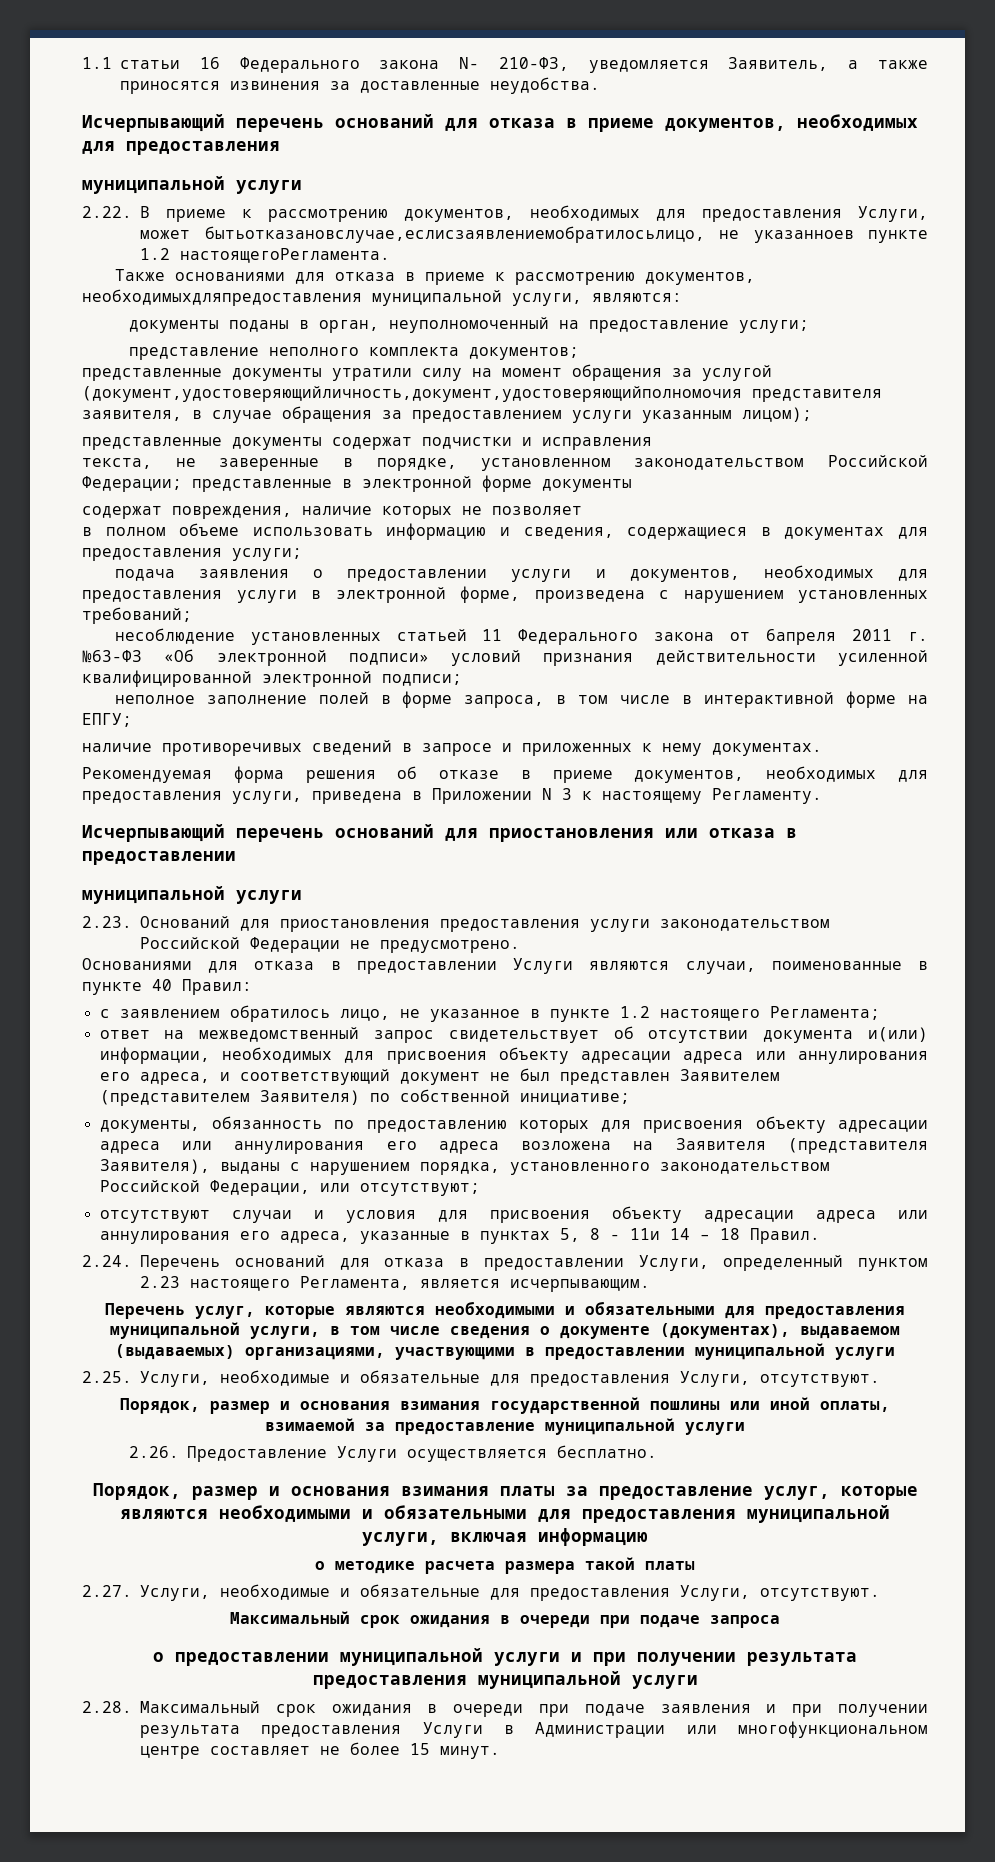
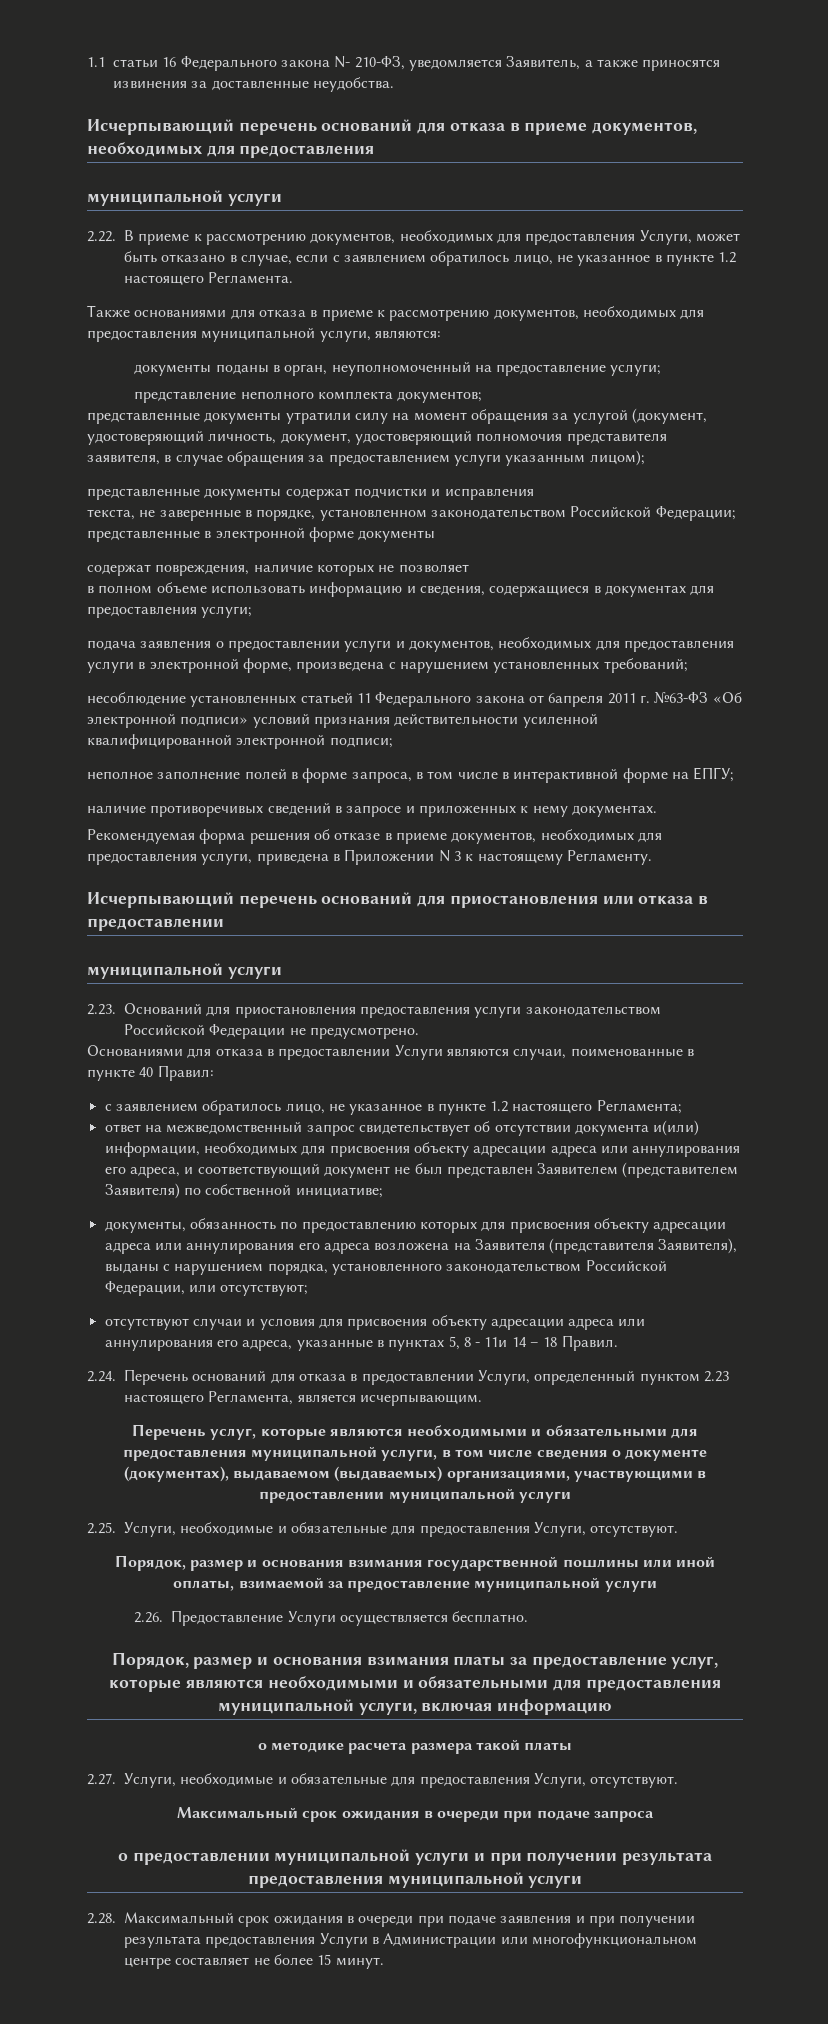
[204,226,928,243] [140,248,390,263] бытьотказановслучае,еслисзаявлениемобратилосьлицо, не указанноев пункте 1.2 настоящегоРегламента. -> [124,251,737,266] [124,272,294,286] быть отказано в случае, если с заявлением обратилось лицо, не указанное в пункте 1.2 настоящего Регламента.
[82,289,362,306] необходимыхдляпредоставления -> [582,306,705,320] [87,330,197,342] необходимых для предоставления
[82,386,742,402] (документ,удостоверяющийличность,документ,удостоверяющийполномочия -> [631,408,707,424] [87,431,563,445] (документ, удостоверяющий личность, документ, удостоверяющий полномочия

